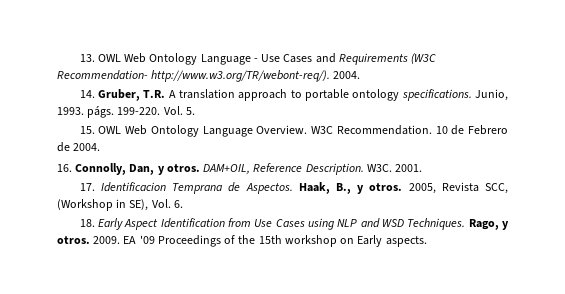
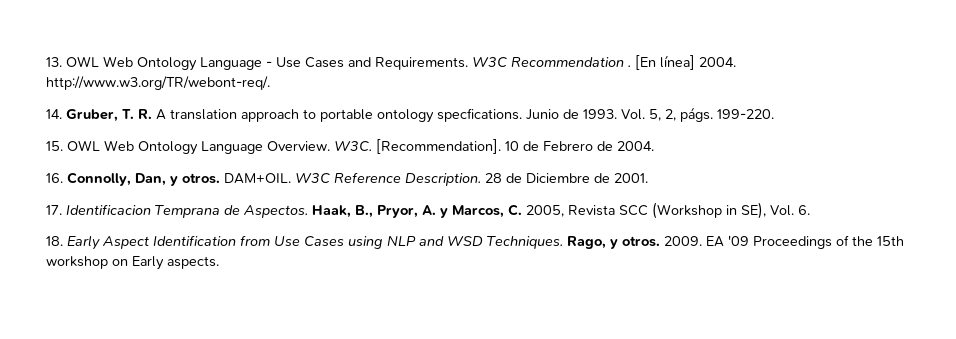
[338,53,437,65] [57,70,361,82] Requirements (W3C Recommendation- http://www.w3.org/TR/webont-req/). 2004. -> [375,55,736,70] [46,76,270,90] Requirements. W3C Recommendation . [En línea] 2004. http://www.w3.org/TR/webont-req/.
[143,90,166,98] T.R. -> [122,109,152,119] T. R.
[401,89,508,101] [57,107,84,115] specifications. Junio, 1993. -> [437,108,676,122] specfications. Junio de 1993. Vol. 5, 2,
[163,106,195,115] Vol. 5. -> (774, 114) none
[311,125,432,135] W3C Recommendation. -> [334,139,501,154] W3C. [Recommendation].
[203,163,392,175] DAM+OIL, Reference Description. W3C. -> [224,172,610,186] DAM+OIL. W3C Reference Description. 28 de Diciembre de
[357,183,403,194] y otros. -> [377,204,522,218] Pryor, A. y Marcos, C.
[485,183,509,194] SCC, -> [619,205,648,216] SCC

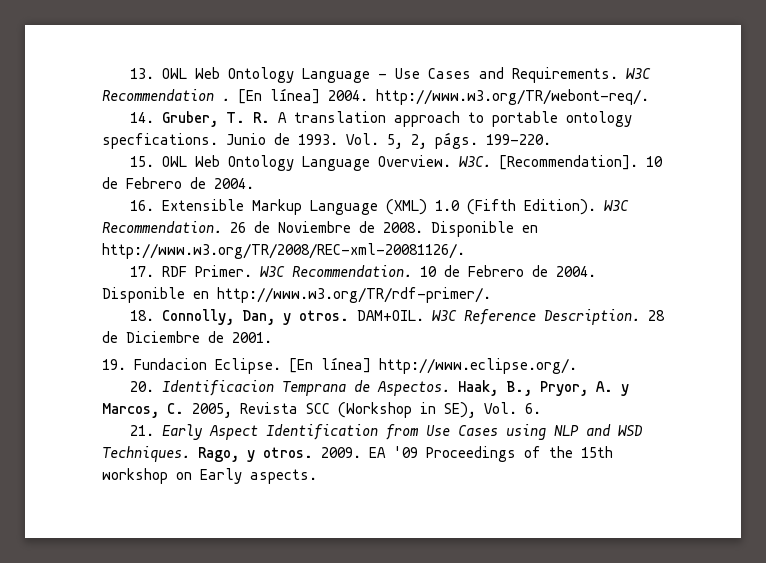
(63, 178) none -> [161,199,629,215] [102,221,538,237] [102,243,465,259] [129,265,596,277] [102,287,491,303] [129,310,154,321] Extensible Markup Language (XML) 1.0 (Fifth Edition). W3C Recommendation. 26 de Noviembre de 2008. Disponible en http://www.w3.org/TR/2008/REC-xml-20081126/. // 17. RDF Primer. W3C Recommendation. 10 de Febrero de 2004. Disponible en http://www.w3.org/TR/rdf-primer/. // 18.
[46,205,62,215] 17. -> [102,357,577,374] [129,381,154,392] 19. Fundacion Eclipse. [En línea] http://www.eclipse.org/. // 20.
[46,236,63,246] 18. -> [129,425,154,436] 21.

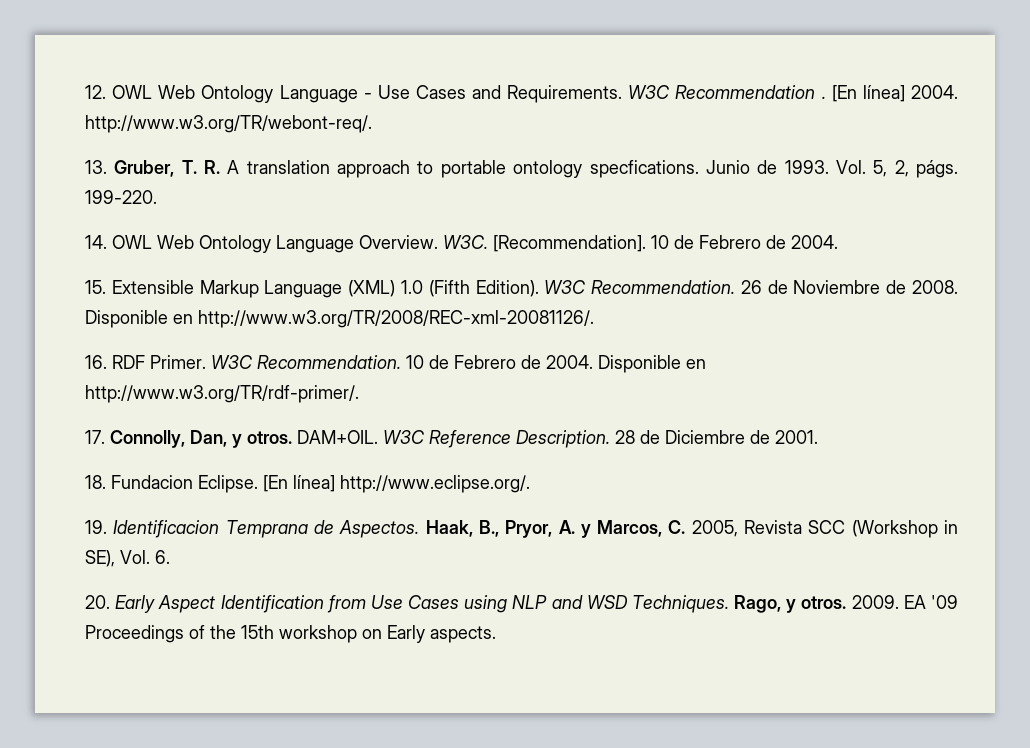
[129,68,154,79] 13. -> [85,85,106,99] 12.
[129,112,154,123] 14. -> [85,160,107,174] 13.
[129,156,154,167] 15. -> [85,235,107,249] 14.
[129,200,154,211] 16. -> [85,280,106,294] 15.
[129,266,154,277] 17. -> [85,355,107,369] 16.
[129,310,154,321] 18. -> [85,430,105,444] 17.
[102,359,126,370] 19. -> [85,475,106,489] 18.
[129,381,154,392] 20. -> [85,520,107,534] 19.
[129,425,154,436] 21. -> [85,595,110,609] 20.

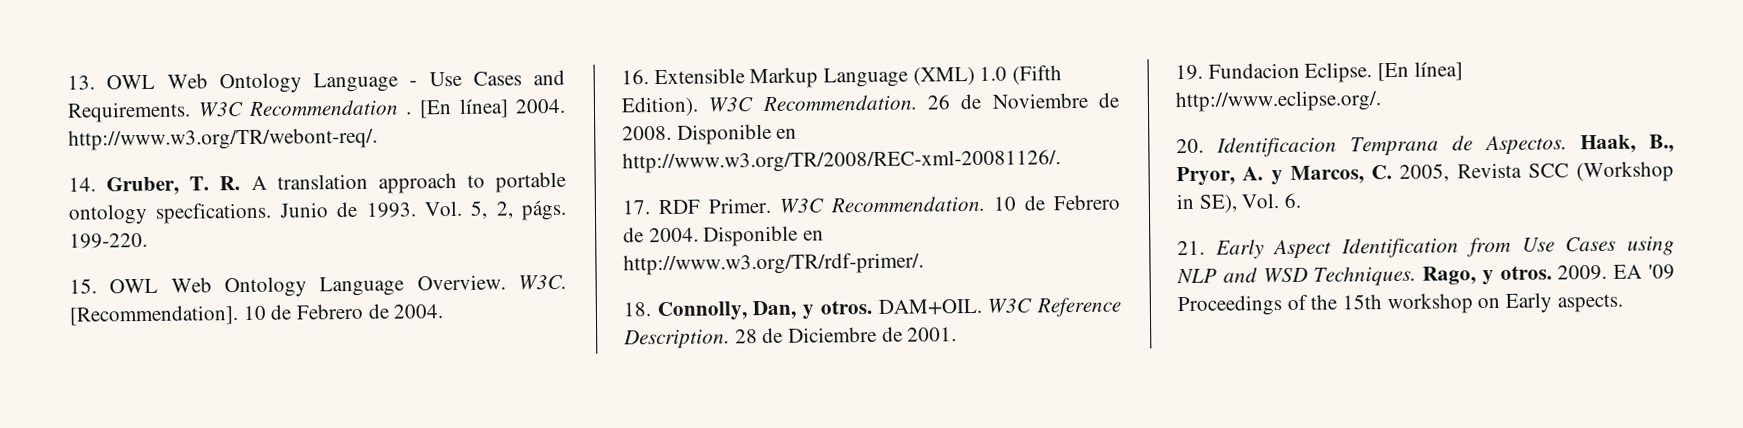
[85,85,106,99] 12. -> [67,75,95,90] 13.
[85,160,107,174] 13. -> [68,177,96,192] 14.
[85,235,107,249] 14. -> [69,278,97,294] 15.
[85,280,106,294] 15. -> [621,69,649,85] 16.
[85,355,107,369] 16. -> [622,200,650,215] 17.
[85,430,105,444] 17. -> [623,302,651,317] 18.
[85,475,106,489] 18. -> [1175,64,1203,81] 19.
[85,520,107,534] 19. -> [1176,138,1204,154] 20.
[85,595,110,609] 20. -> [1177,240,1205,256] 21.

